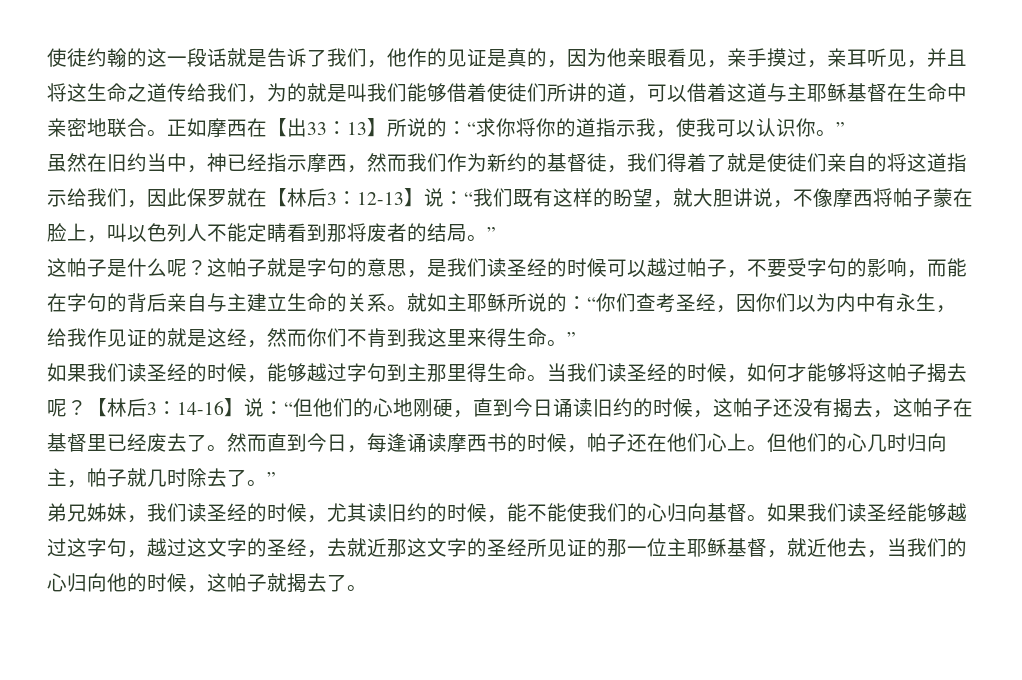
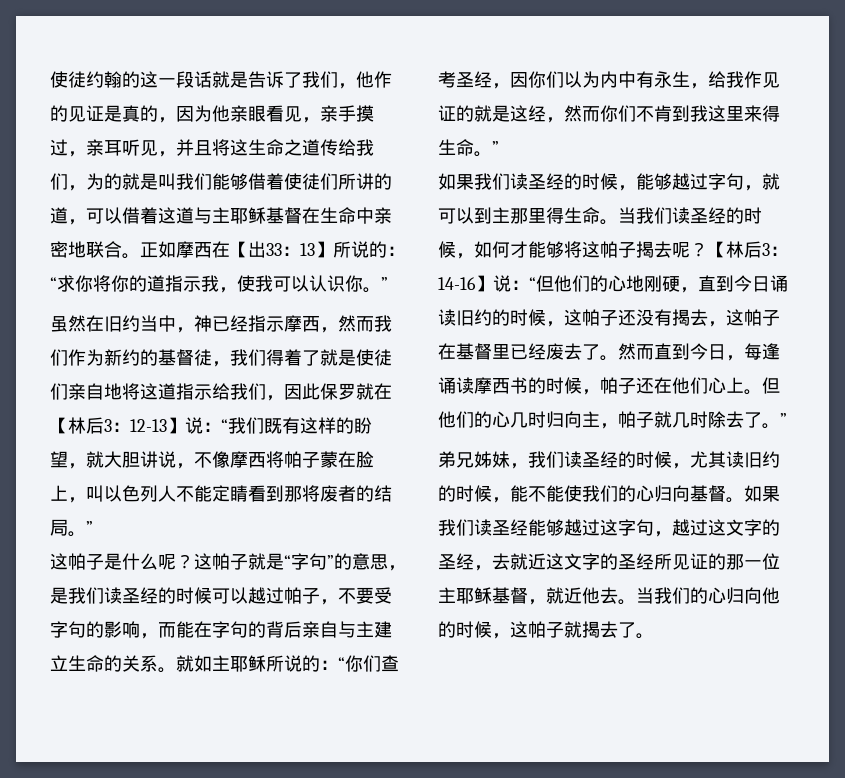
[867,153,887,172] 的 -> [104,383,122,400] 地
[307,258,347,277] 字句 -> [284,553,334,570] “字句”
(387, 372) none -> [744,173,780,191] [438,207,474,224] ，就可以
[387,539,407,557] 那 -> (546, 561) none
[867,550,887,558] ， -> [618,599,636,605] 。

